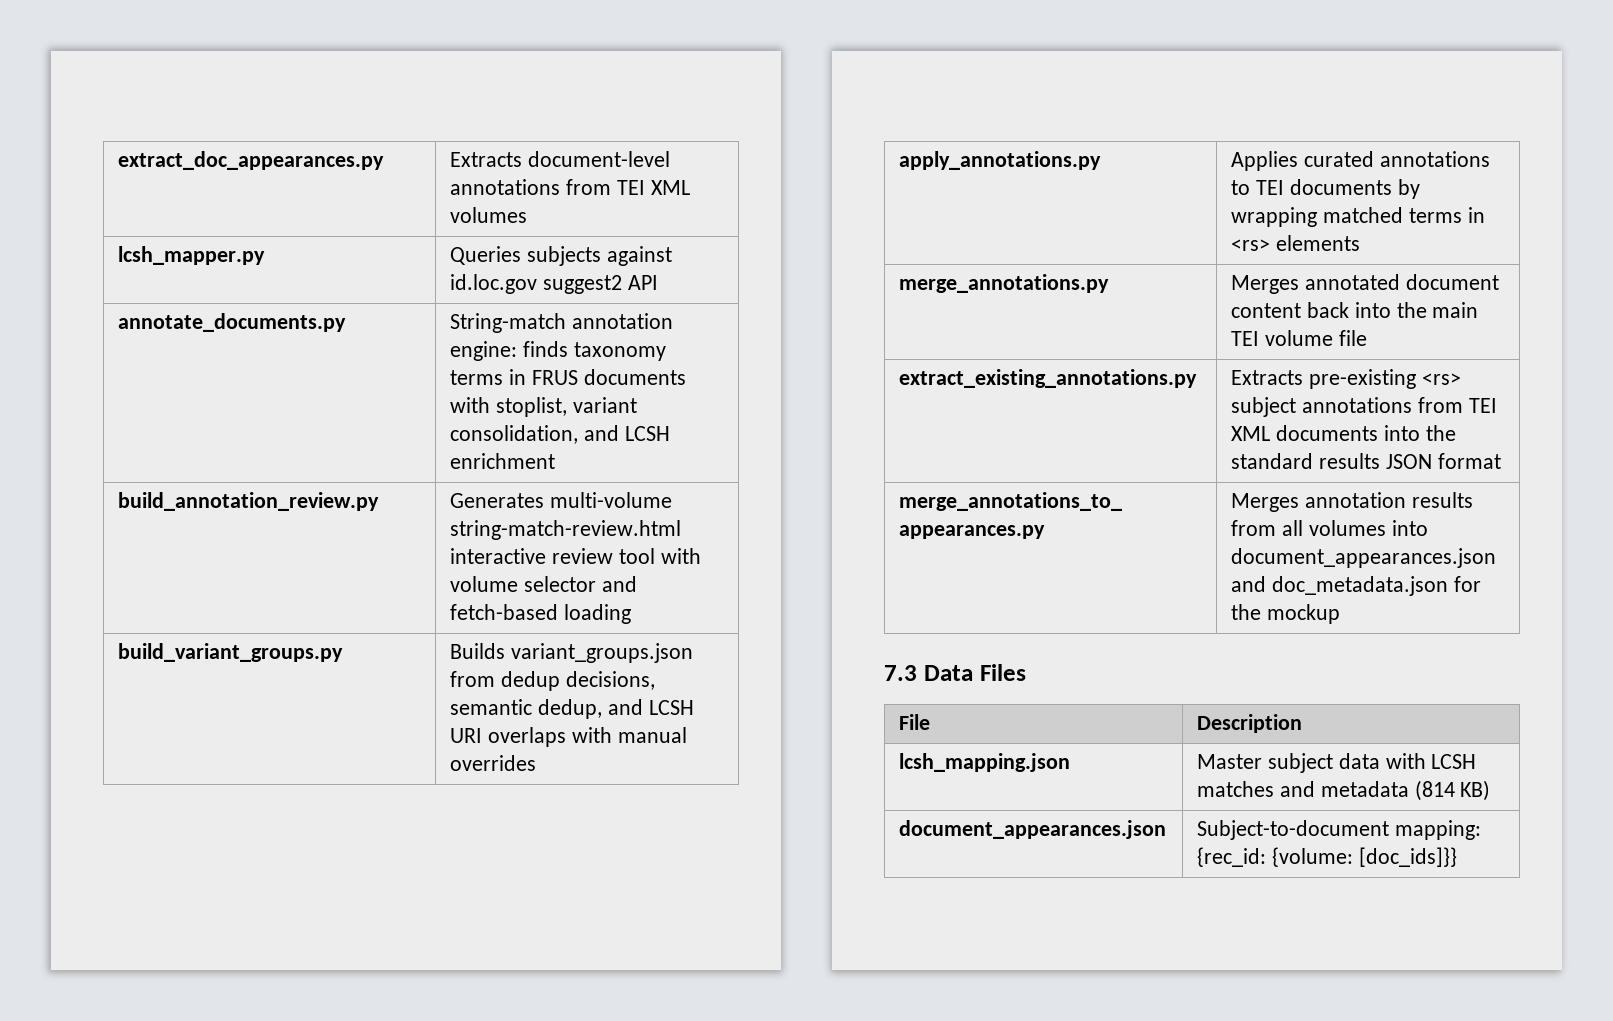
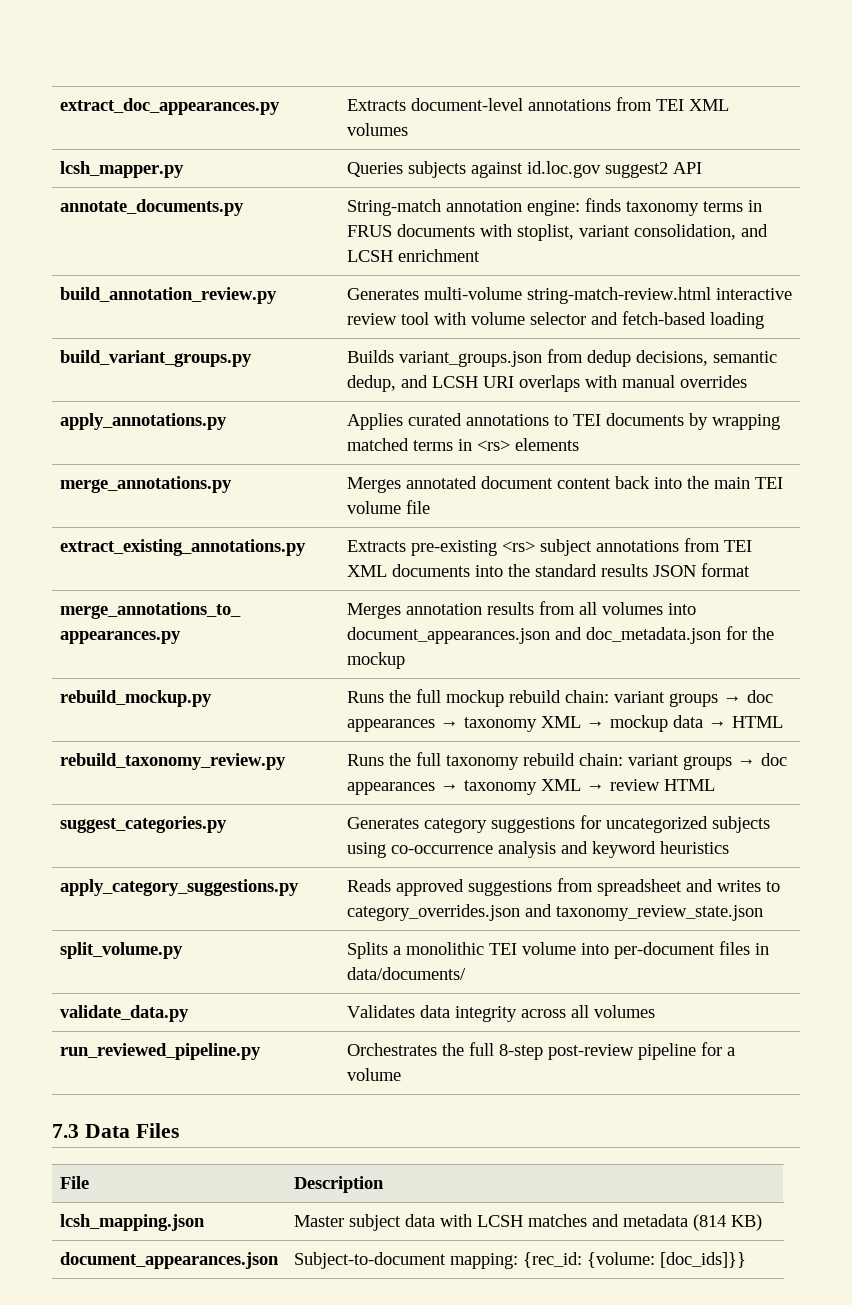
(1340, 614) none -> [59,690,212,707] [346,689,773,707] [346,715,783,732] [59,753,286,770] [346,752,787,770] [346,779,715,795] [59,816,227,833] [346,815,770,833] [346,841,729,858] [59,879,299,896] [346,878,780,896] [346,904,763,921] [59,942,183,959] [346,941,769,959] [346,967,466,980] [59,1005,189,1022] [346,1005,655,1022] [59,1043,261,1060] [346,1042,735,1060] [346,1068,401,1081] // rebuild_mockup.py | Runs the full mockup rebuild chain: variant groups → doc appearances → taxonomy XML → mockup data → HTML // rebuild_taxonomy_review.py | Runs the full taxonomy rebuild chain: variant groups → doc appearances → taxonomy XML → review HTML // suggest_categories.py | Generates category suggestions for uncategorized subjects using co-occurrence analysis and keyword heuristics // apply_category_suggestions.py | Reads approved suggestions from spreadsheet and writes to category_overrides.json and taxonomy_review_state.json // split_volume.py | Splits a monolithic TEI volume into per-document files in data/documents/ // validate_data.py | Validates data integrity across all volumes // run_reviewed_pipeline.py | Orchestrates the full 8-step post-review pipeline for a volume

